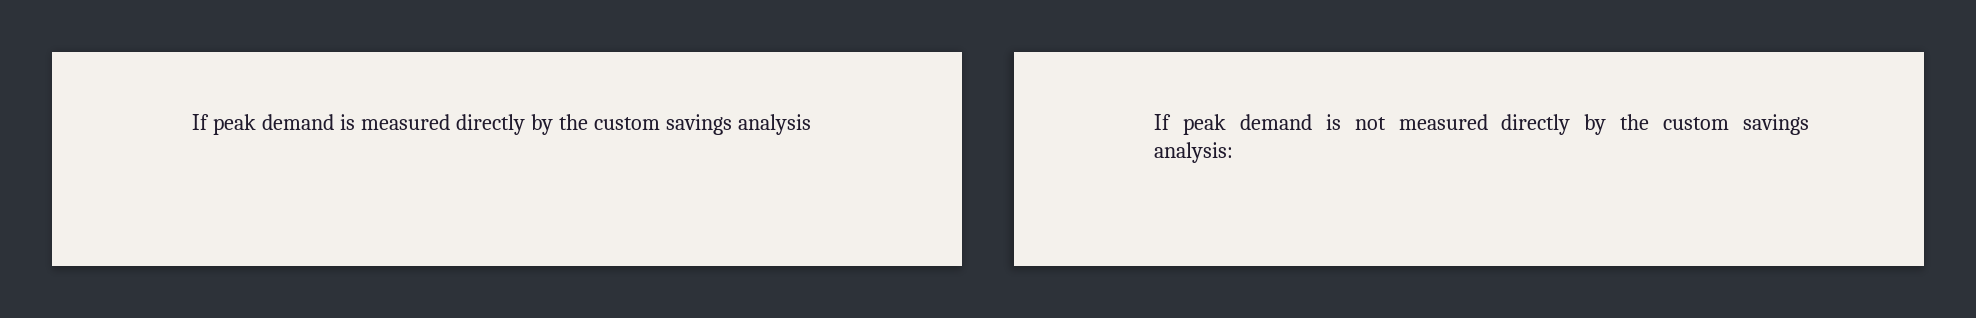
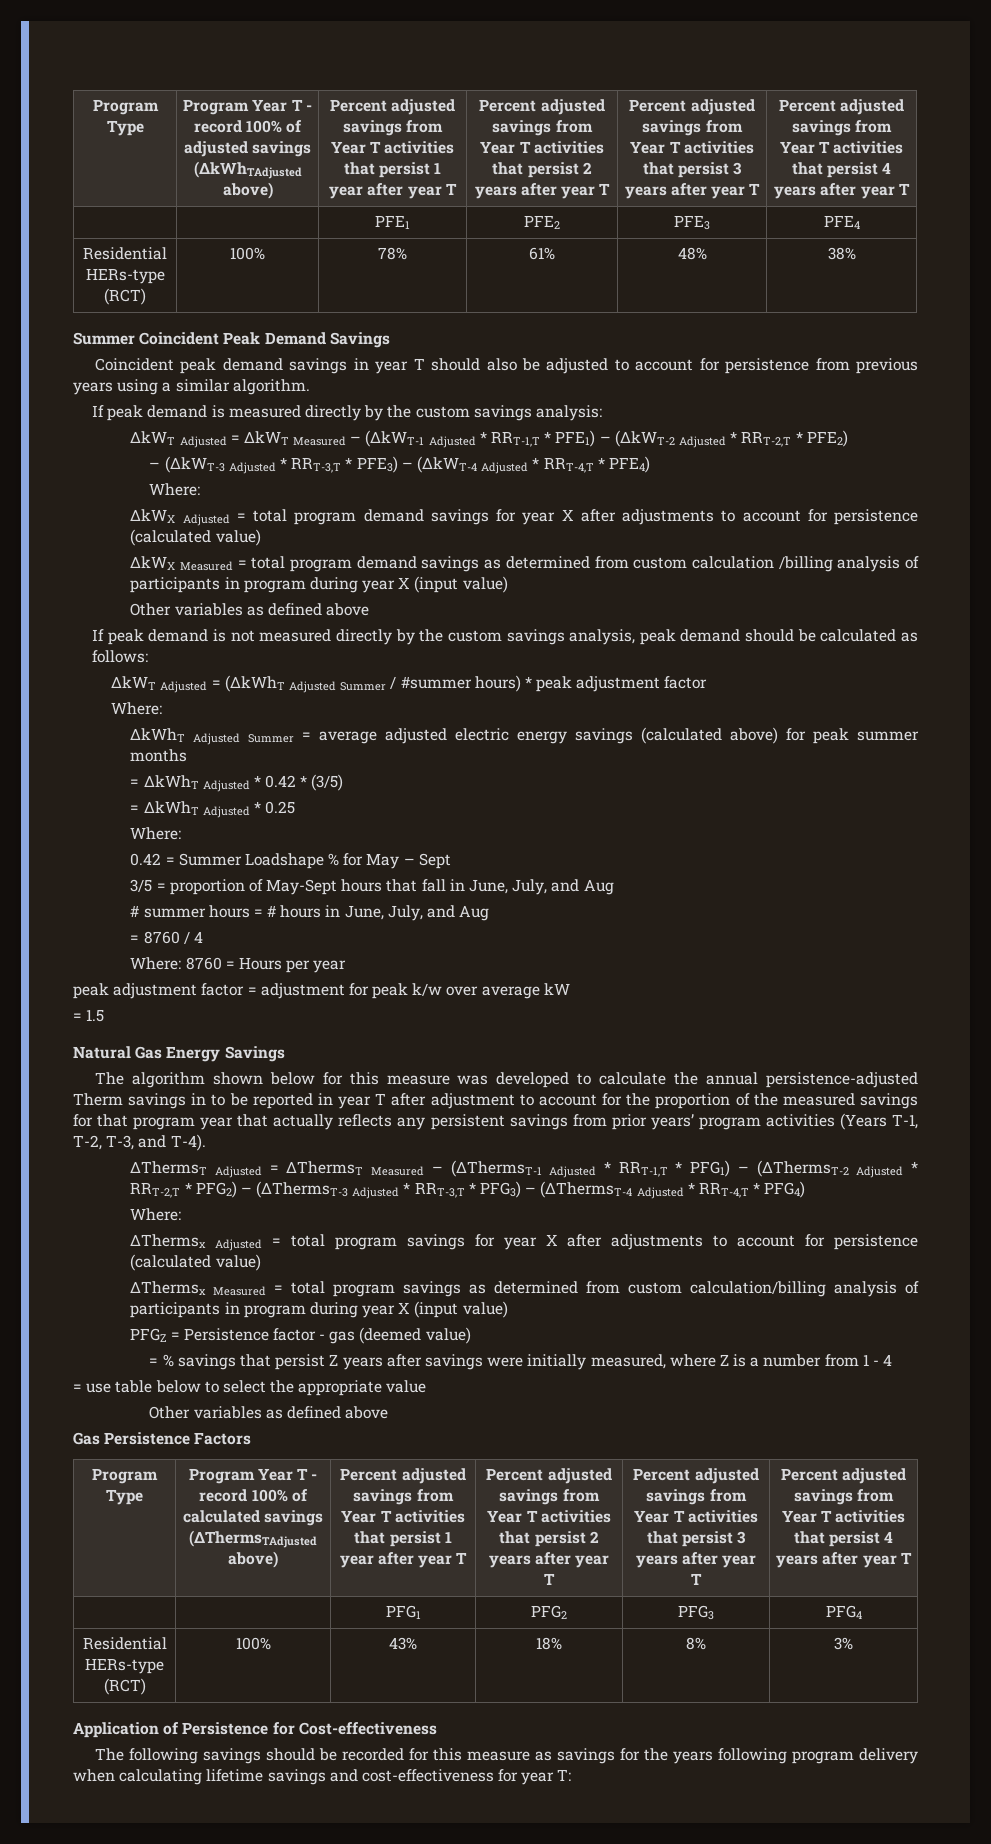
(192, 122) none -> [92,99,159,115] [106,120,144,136] [183,99,312,115] [193,120,303,133] [183,141,312,157] [193,161,302,179] [222,182,273,199] [329,99,456,115] [342,120,444,136] [330,141,455,154] [343,162,442,178] [329,183,457,199] [479,99,605,115] [492,120,593,136] [480,141,604,154] [492,162,592,178] [474,183,611,199] [629,99,755,115] [642,120,743,136] [630,141,754,154] [642,162,743,178] [624,183,761,199] [778,99,905,115] [791,120,893,136] [779,141,904,154] [791,162,892,178] [774,183,910,199] [375,215,410,229] [524,215,560,229] [674,215,710,230] [823,215,860,229] [83,247,167,260] [85,268,165,284] [104,288,146,305] [230,247,265,260] [378,247,407,260] [529,247,555,260] [677,247,707,260] [827,247,856,260] [73,332,390,348] [94,358,919,374] [73,379,310,395] Program Type | Program Year T - record 100% of adjusted savings (ΔkWhTAdjusted above) | Percent adjusted savings from Year T activities that persist 1 year after year T | Percent adjusted savings from Year T activities that persist 2 years after year T | Percent adjusted savings from Year T activities that persist 3 years after year T | Percent adjusted savings from Year T activities that persist 4 years after year T // | | PFE1 | PFE2 | PFE3 | PFE4 // Residential HERs-type (RCT) | 100% | 78% | 61% | 48% | 38% // Summer Coincident Peak Demand Savings // Coincident peak demand savings in year T should also be adjusted to account for persistence from previous years using a similar algorithm. //
[737,114,811,135] analysis -> [535,405,602,421] [130,430,848,448] [149,456,650,474] [149,483,201,496] [130,509,919,526] [130,529,261,546] [130,556,919,572] [130,576,508,593] [130,603,370,616] analysis: // ΔkWT Adjusted = ΔkWT Measured – (ΔkWT-1 Adjusted * RRT-1,T * PFE1) – (ΔkWT-2 Adjusted * RRT-2,T * PFE2) // – (ΔkWT-3 Adjusted * RRT-3,T * PFE3) – (ΔkWT-4 Adjusted * RRT-4,T * PFE4) // Where: // ΔkWX Adjusted = total program demand savings for year X after adjustments to account for persistence (calculated value) // ΔkWX Measured = total program demand savings as determined from custom calculation /billing analysis of participants in program during year X (input value) // Other variables as defined above
[1154,142,1234,163] analysis: -> [569,629,919,645] [92,650,149,663] [111,675,708,693] [111,702,163,715] [130,727,920,745] [130,749,188,762] [130,774,344,792] [130,801,296,818] [130,827,182,840] [130,853,451,869] [130,879,614,895] [130,905,490,921] [130,931,203,944] [130,957,347,973] [73,983,570,999] [73,1009,105,1022] [73,1046,285,1062] [94,1072,919,1088] [73,1093,918,1109] [73,1113,918,1130] [73,1134,206,1151] [130,1160,919,1178] [130,1181,806,1199] [130,1208,182,1221] [130,1234,919,1251] [130,1254,261,1271] [130,1281,920,1297] [130,1301,508,1318] [130,1327,471,1344] [149,1354,893,1370] [73,1380,427,1396] [149,1406,389,1419] [73,1432,252,1445] [92,1468,158,1484] [106,1489,143,1505] [188,1468,318,1484] [199,1489,308,1502] [182,1510,324,1526] [189,1530,317,1548] [228,1551,278,1568] [340,1468,466,1484] [353,1489,454,1505] [341,1510,465,1523] [354,1531,452,1547] [339,1552,468,1568] [486,1468,612,1484] [499,1489,600,1505] [487,1510,611,1523] [499,1531,599,1547] [488,1552,610,1568] [544,1573,555,1585] [633,1468,759,1484] [646,1489,747,1505] [634,1510,758,1523] [646,1531,747,1547] [635,1552,757,1568] [691,1573,702,1585] [780,1468,907,1484] [793,1489,895,1505] [781,1510,906,1523] [793,1531,894,1547] [776,1552,912,1568] [385,1605,421,1619] [531,1605,567,1619] [678,1605,714,1620] [825,1605,862,1619] [82,1637,167,1650] [85,1658,164,1674] [103,1678,146,1695] [235,1637,271,1650] [389,1637,417,1650] [536,1637,562,1650] [686,1637,706,1650] [834,1637,853,1650] [73,1722,437,1738] [94,1748,919,1764] [73,1769,572,1785] analysis, peak demand should be calculated as follows: // ΔkWT Adjusted = (ΔkWhT Adjusted Summer / #summer hours) * peak adjustment factor // Where: // ΔkWhT Adjusted Summer = average adjusted electric energy savings (calculated above) for peak summer months // = ΔkWhT Adjusted * 0.42 * (3/5) // = ΔkWhT Adjusted * 0.25 // Where: // 0.42 = Summer Loadshape % for May – Sept // 3/5 = proportion of May-Sept hours that fall in June, July, and Aug // # summer hours = # hours in June, July, and Aug // = 8760 / 4 // Where: 8760 = Hours per year // peak adjustment factor = adjustment for peak k/w over average kW // = 1.5 // Natural Gas Energy Savings // The algorithm shown below for this measure was developed to calculate the annual persistence-adjusted Therm savings in to be reported in year T after adjustment to account for the proportion of the measured savings for that program year that actually reflects any persistent savings from prior years’ program activities (Years T-1, T-2, T-3, and T-4). // ΔThermsT Adjusted = ΔThermsT Measured – (ΔThermsT-1 Adjusted * RRT-1,T * PFG1) – (ΔThermsT-2 Adjusted * RRT-2,T * PFG2) – (ΔThermsT-3 Adjusted * RRT-3,T * PFG3) – (ΔThermsT-4 Adjusted * RRT-4,T * PFG4) // Where: // ΔThermsx Adjusted = total program savings for year X after adjustments to account for persistence (calculated value) // ΔThermsx Measured = total program savings as determined from custom calculation/billing analysis of participants in program during year X (input value) // PFGZ = Persistence factor - gas (deemed value) // = % savings that persist Z years after savings were initially measured, where Z is a number from 1 - 4 // = use table below to select the appropriate value // Other variables as defined above // Gas Persistence Factors // Program Type | Program Year T - record 100% of calculated savings (ΔThermsTAdjusted above) | Percent adjusted savings from Year T activities that persist 1 year after year T | Percent adjusted savings from Year T activities that persist 2 years after year T | Percent adjusted savings from Year T activities that persist 3 years after year T | Percent adjusted savings from Year T activities that persist 4 years after year T // | | PFG1 | PFG2 | PFG3 | PFG4 // Residential HERs-type (RCT) | 100% | 43% | 18% | 8% | 3% // Application of Persistence for Cost-effectiveness // The following savings should be recorded for this measure as savings for the years following program delivery when calculating lifetime savings and cost-effectiveness for year T:

